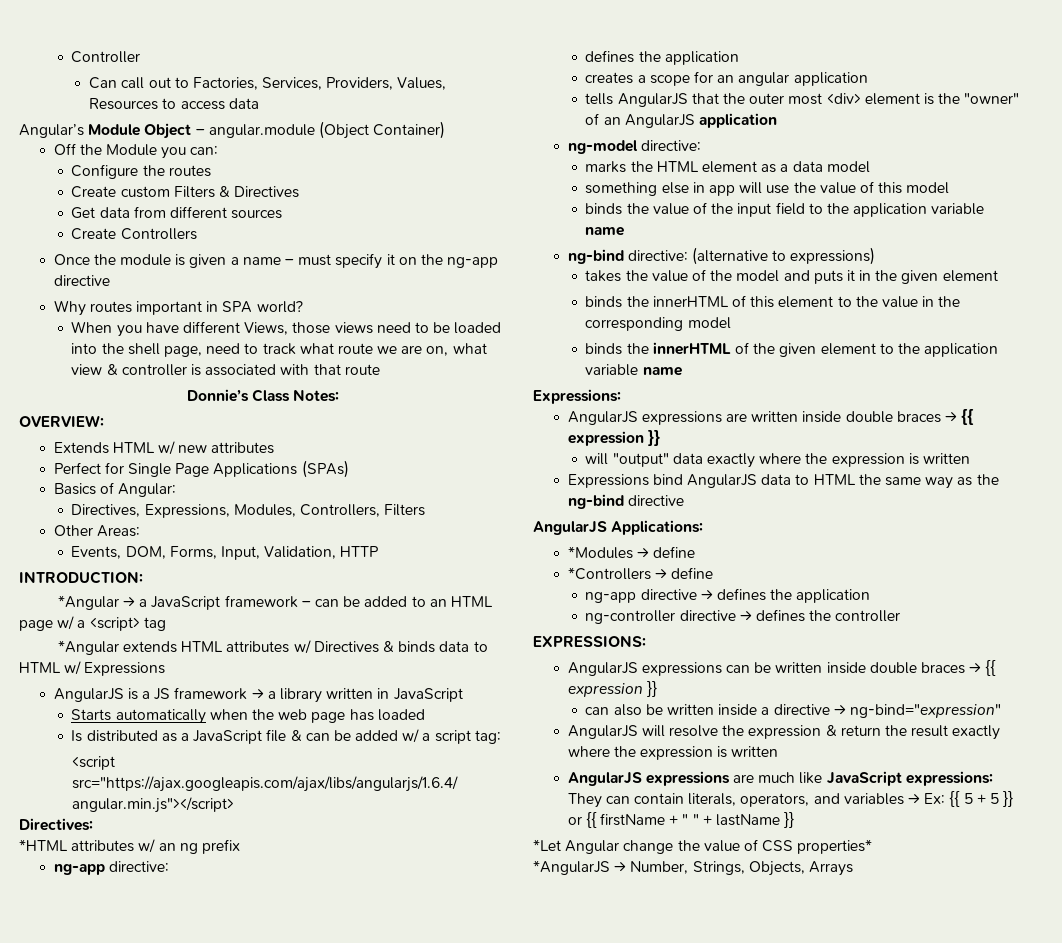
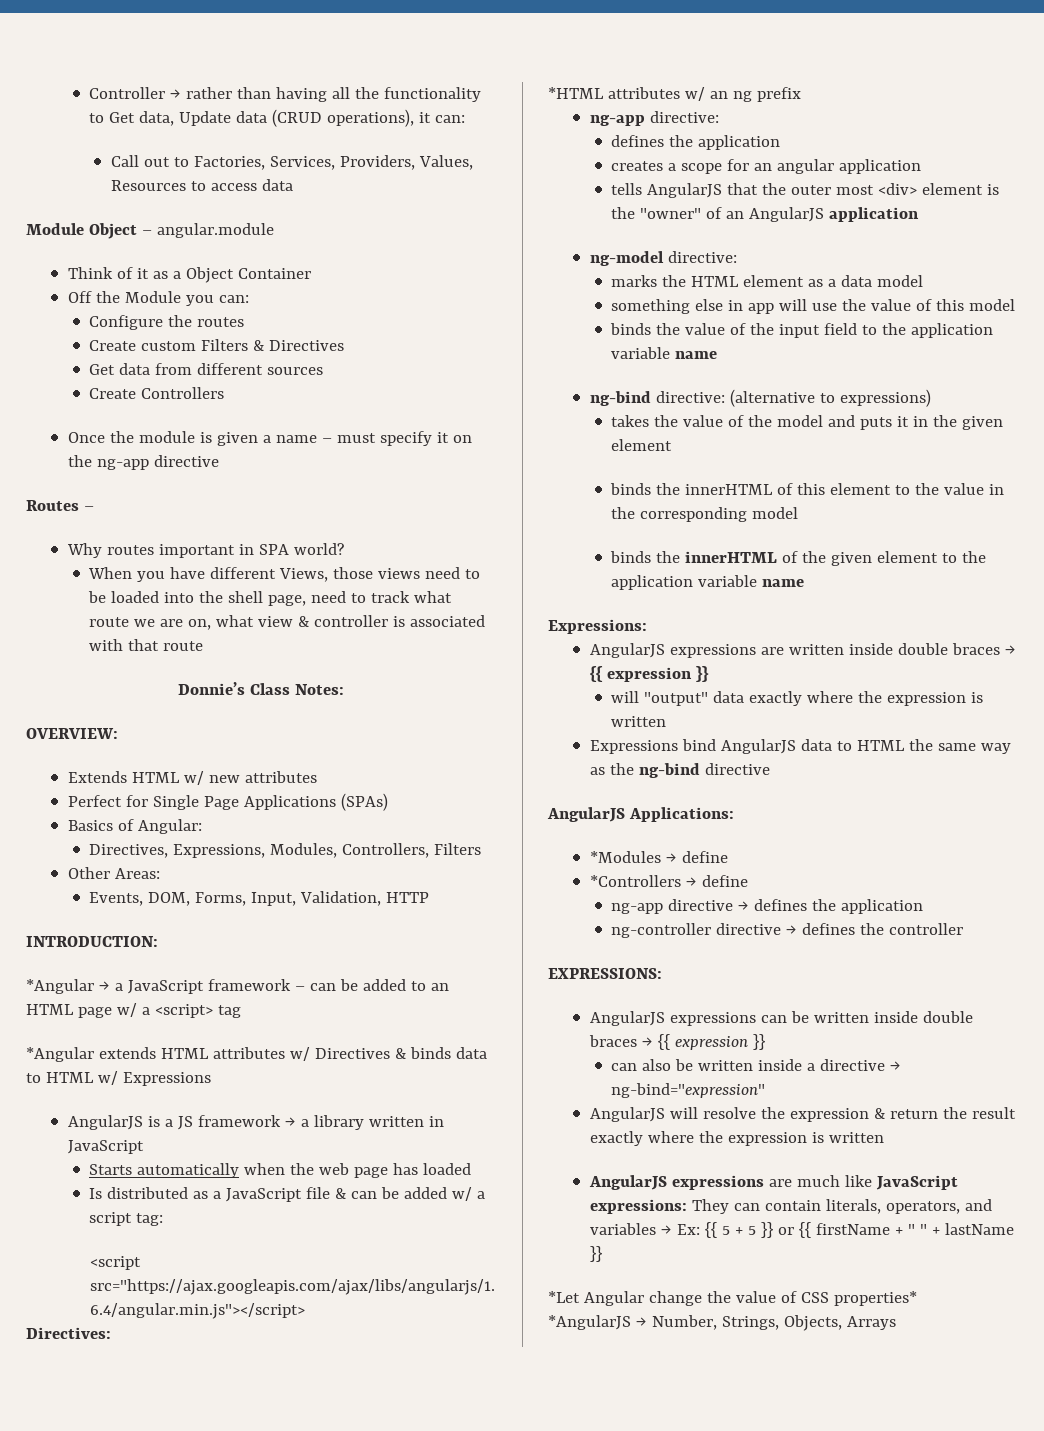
[89,77,145,89] // Can call -> [170,87,482,102] [89,109,466,127] [110,155,139,167] → rather than having all the functionality to Get data, Update data (CRUD operations), it can: // Call
[19,124,84,138] Angular’s -> (293, 185) none
[318,121,446,139] (Object Container) -> [67,267,311,283] // Think of it as a Object Container
(110, 280) none -> [26,500,94,511] // Routes –

